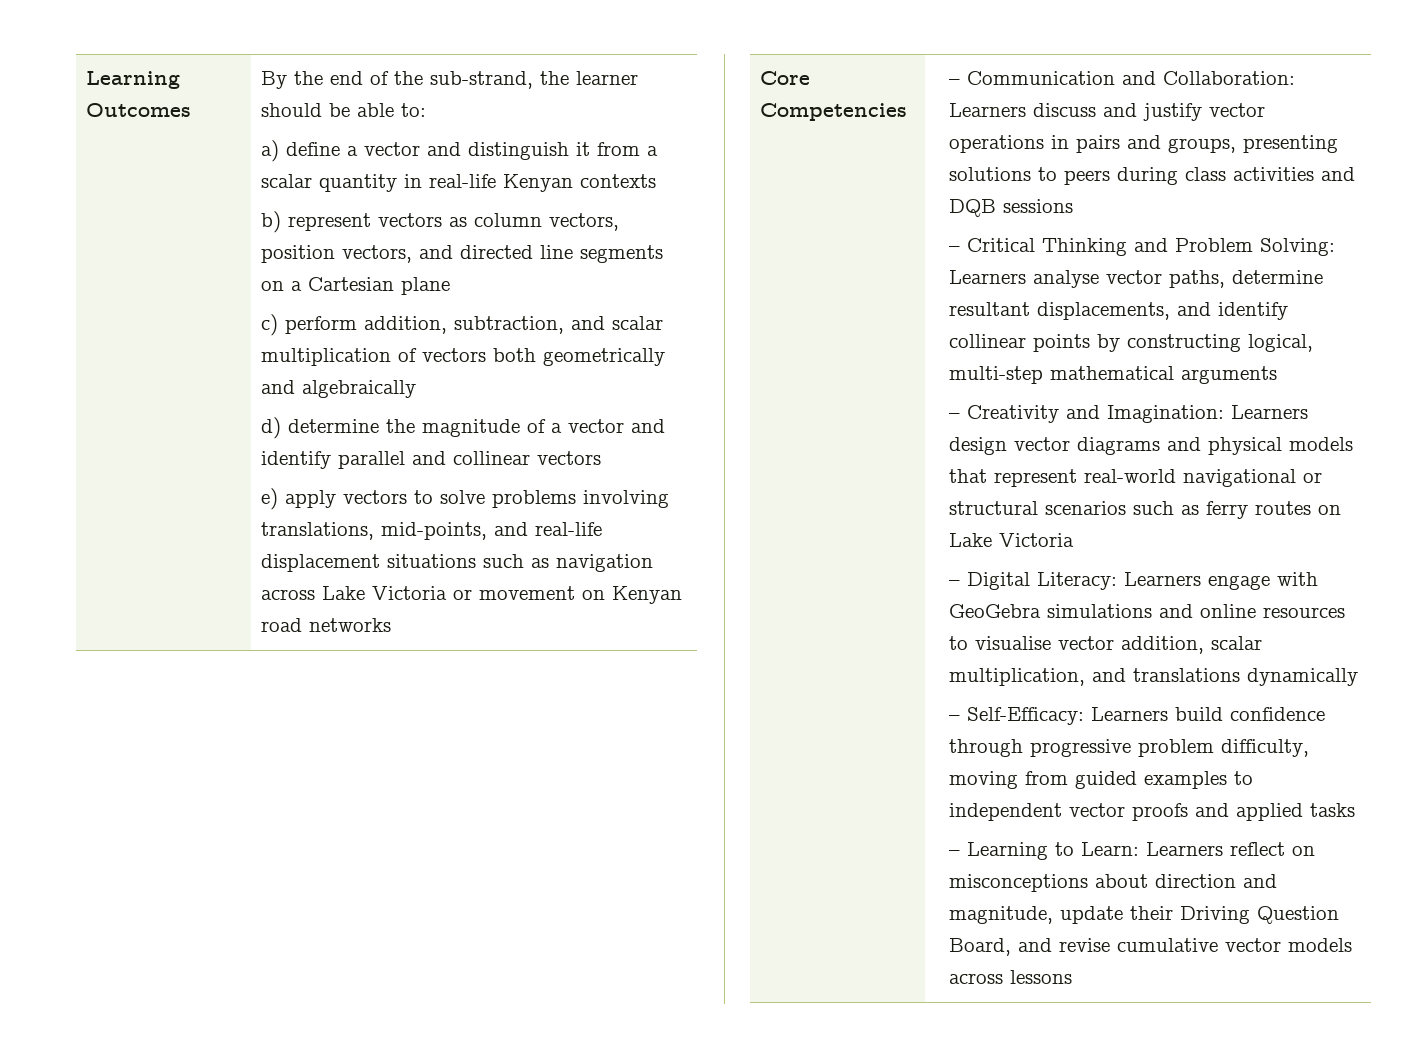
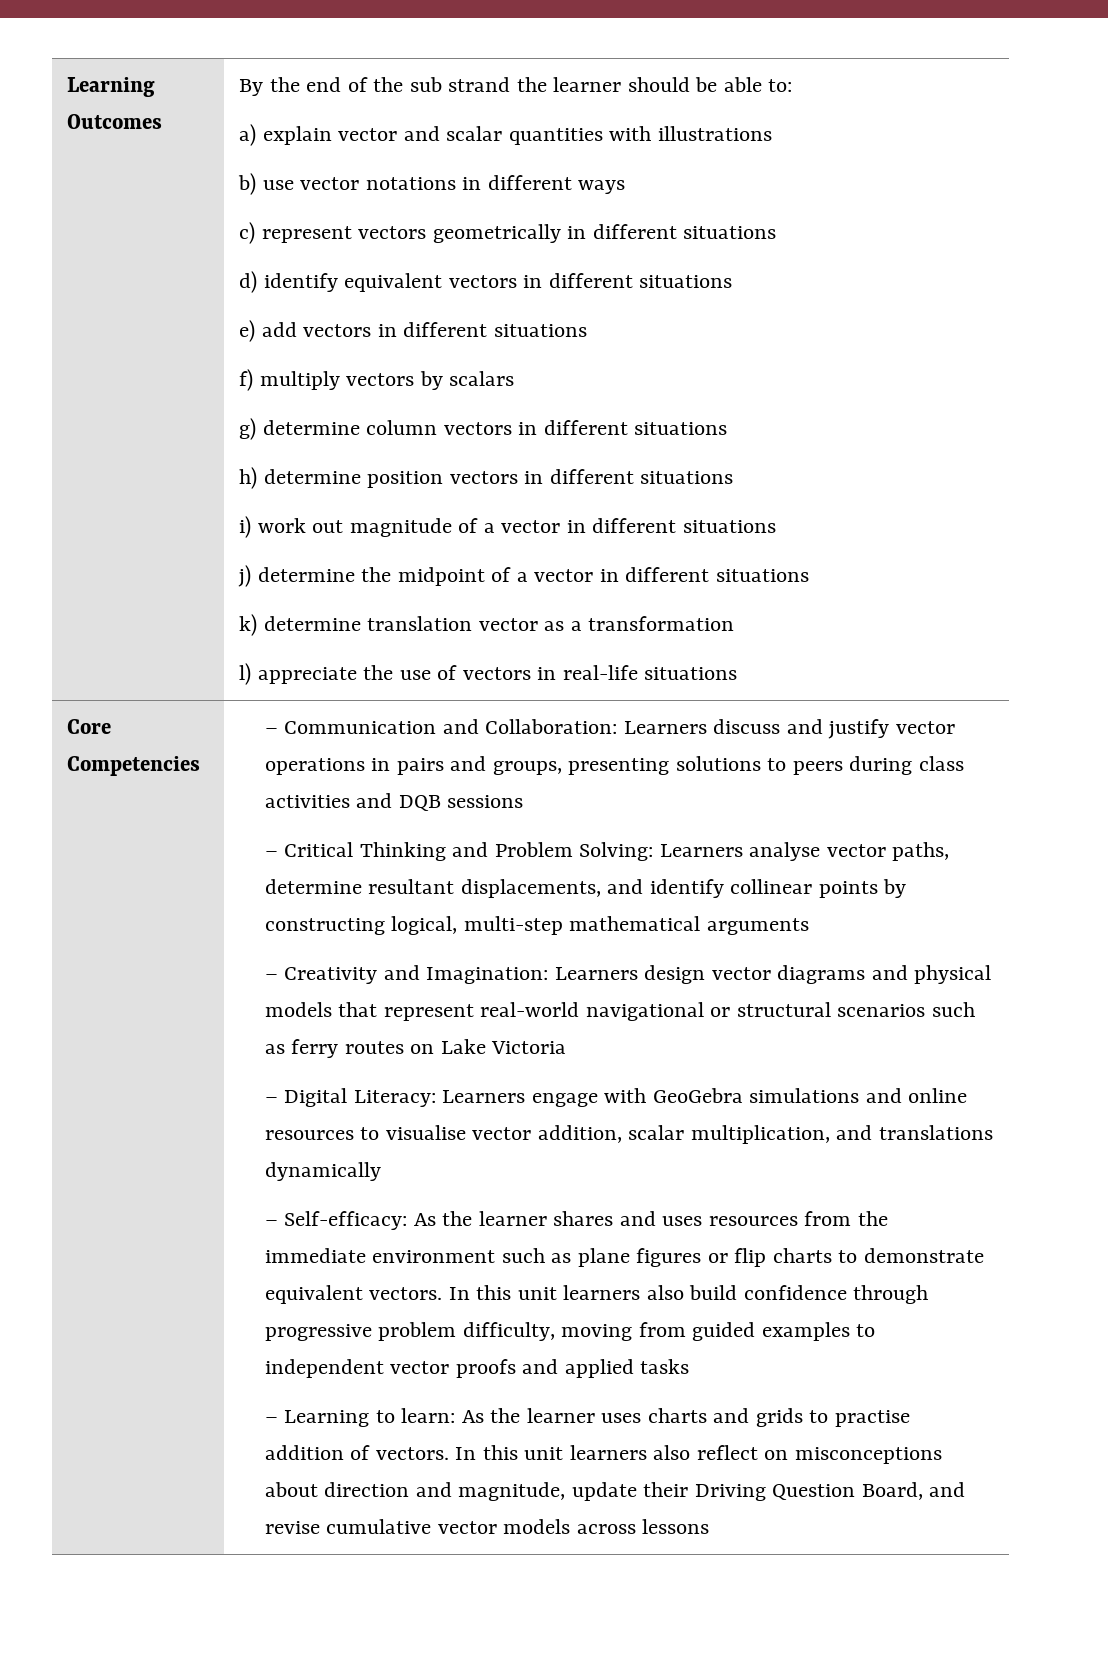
[430,71,534,89] sub-strand, -> [409,77,511,92] sub strand
[286,142,659,160] [261,174,657,192] [261,211,620,233] [261,245,664,263] [261,277,451,295] [261,314,664,336] [261,348,666,366] [261,380,417,398] [261,417,666,439] [261,451,602,469] [261,488,670,510] [261,522,603,540] [261,554,654,572] [261,586,683,604] [261,618,392,632] define a vector and distinguish it from a scalar quantity in real-life Kenyan contexts // b) represent vectors as column vectors, position vectors, and directed line segments on a Cartesian plane // c) perform addition, subtraction, and scalar multiplication of vectors both geometrically and algebraically // d) determine the magnitude of a vector and identify parallel and collinear vectors // e) apply vectors to solve problems involving translations, mid-points, and real-life displacement situations such as navigation across Lake Victoria or movement on Kenyan road networks -> [262,126,772,145] [238,173,626,195] [239,222,777,244] [239,271,733,293] [239,320,587,342] [239,369,515,391] [239,418,728,440] [239,467,734,489] [239,516,776,538] [238,565,809,587] [239,614,735,636] [239,663,738,685] explain vector and scalar quantities with illustrations // b) use vector notations in different ways // c) represent vectors geometrically in different situations // d) identify equivalent vectors in different situations // e) add vectors in different situations // f) multiply vectors by scalars // g) determine column vectors in different situations // h) determine position vectors in different situations // i) work out magnitude of a vector in different situations // j) determine the midpoint of a vector in different situations // k) determine translation vector as a transformation // l) appreciate the use of vectors in real-life situations
[966,707,1168,725] Self-Efficacy: Learners -> [284,1211,888,1230] [264,1248,984,1267] [264,1285,684,1304] Self-efficacy: As the learner shares and uses resources from the immediate environment such as plane figures or flip charts to demonstrate equivalent vectors. In this unit learners also
[1080,842,1223,856] Learn: Learners -> [401,1408,910,1427] [264,1445,691,1460] learn: As the learner uses charts and grids to practise addition of vectors. In this unit learners also

